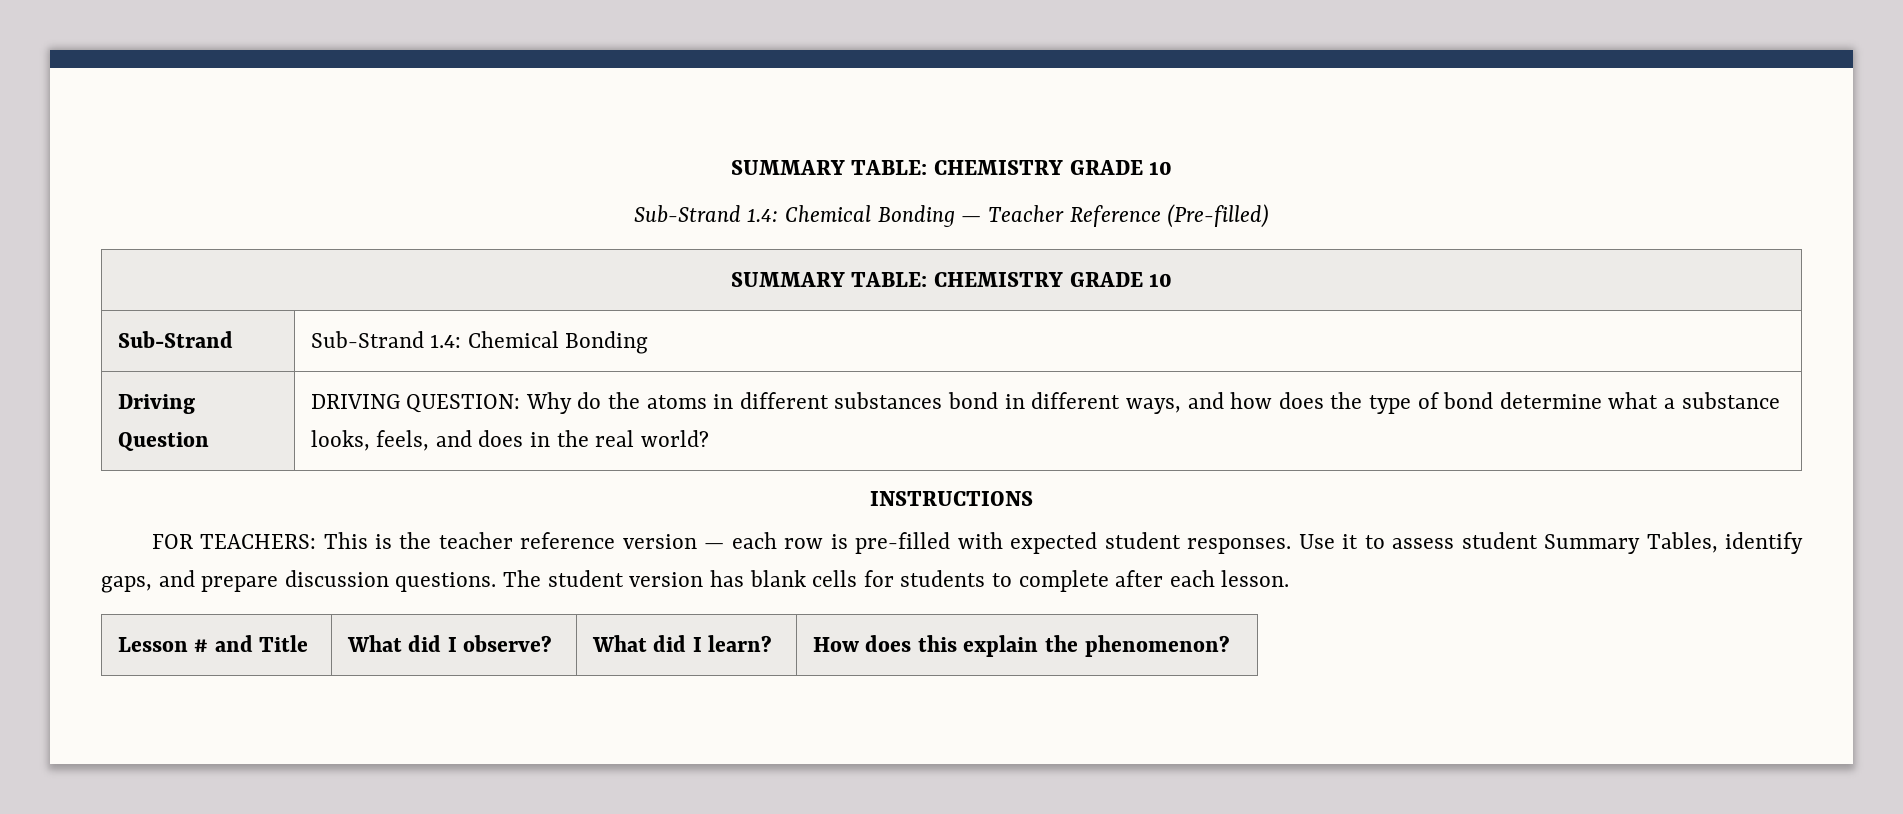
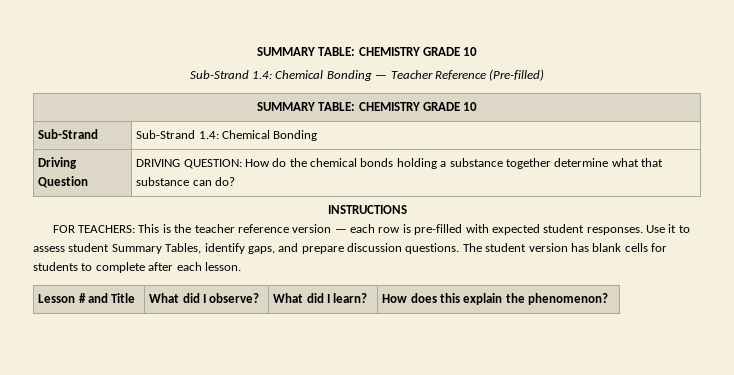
[525,392,572,414] Why -> [244,159,270,167] How
[646,392,1780,414] [310,430,709,451] atoms in different substances bond in different ways, and how does the type of bond determine what a substance looks, feels, and does in the real world? -> [310,158,664,169] [136,177,235,186] chemical bonds holding a substance together determine what that substance can do?

